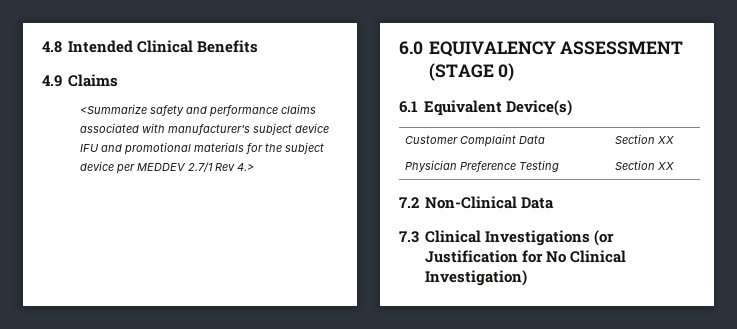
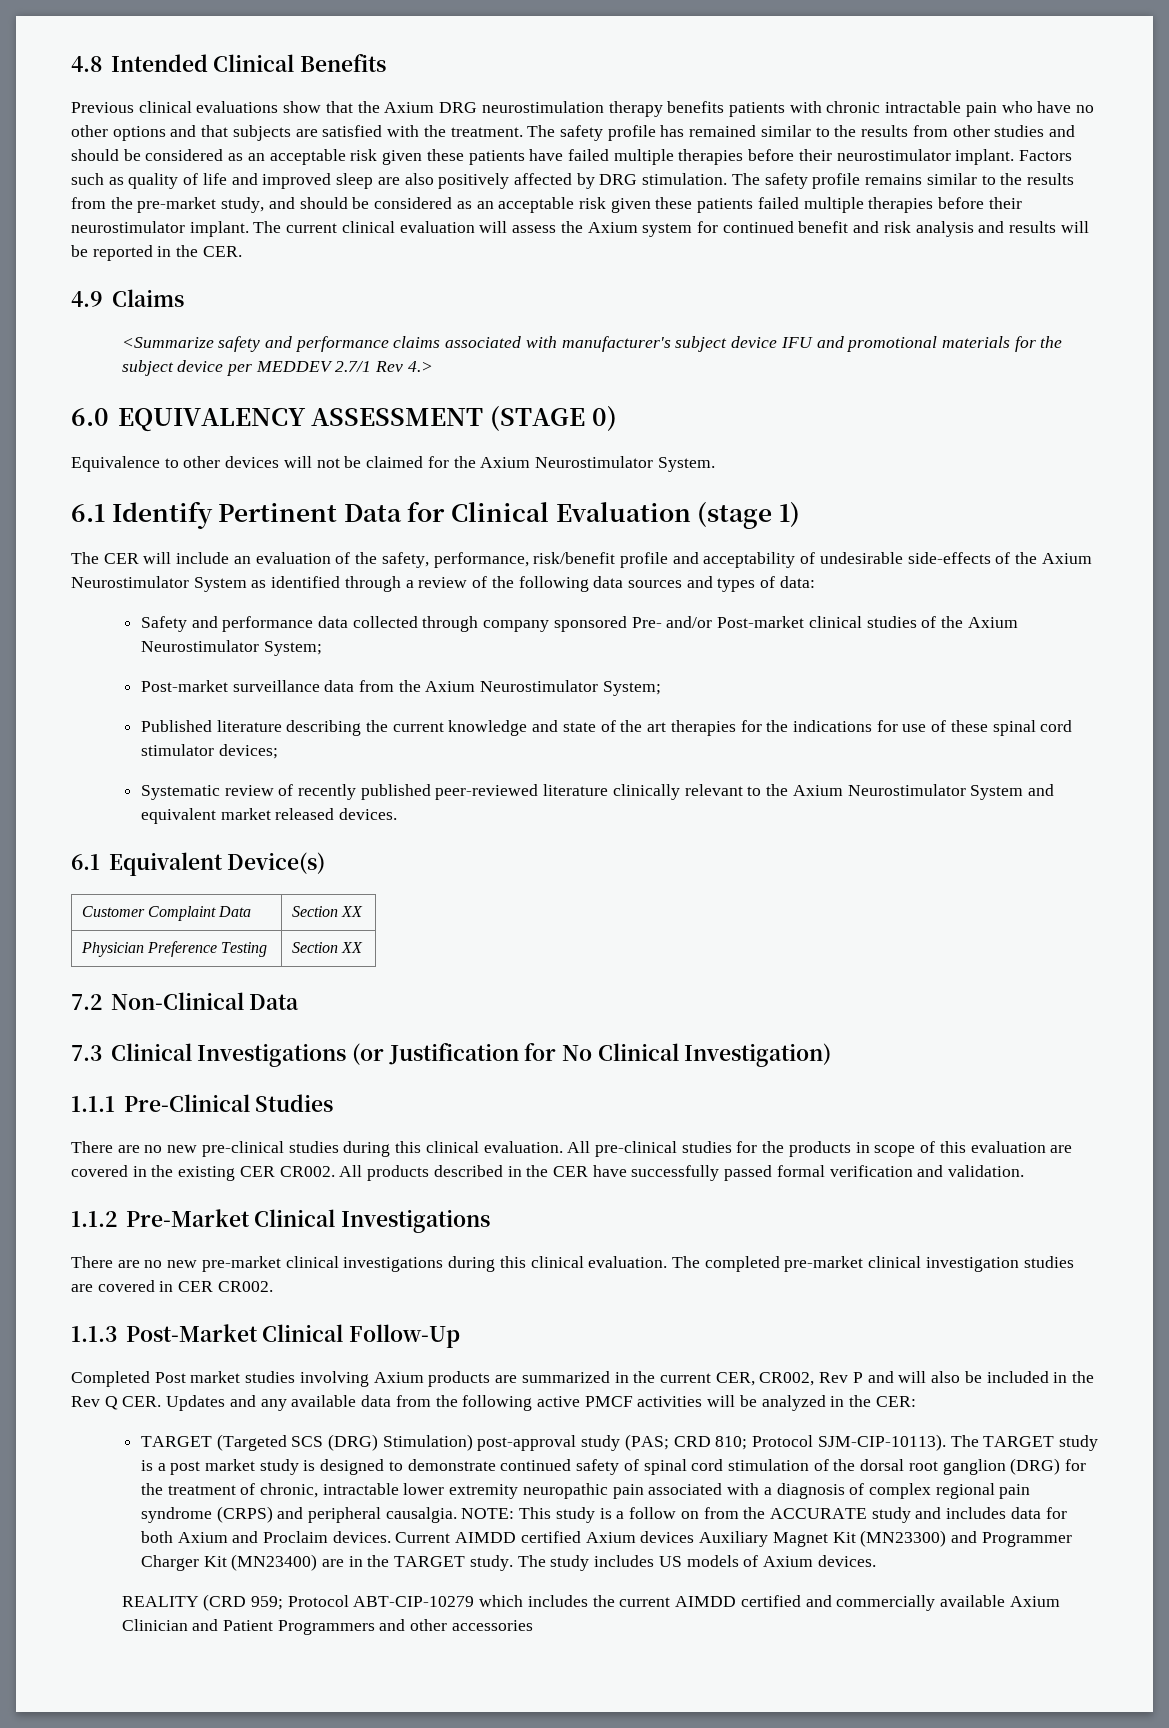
(258, 46) none -> [71,101,1095,117] [71,125,1075,141] [71,149,1073,165] [71,173,1074,189] [71,197,1022,213] [71,221,1089,237] [71,245,242,261] // Previous clinical evaluations show that the Axium DRG neurostimulation therapy benefits patients with chronic intractable pain who have no other options and that subjects are satisfied with the treatment. The safety profile has remained similar to the results from other studies and should be considered as an acceptable risk given these patients have failed multiple therapies before their neurostimulator implant. Factors such as quality of life and improved sleep are also positively affected by DRG stimulation. The safety profile remains similar to the results from the pre-market study, and should be considered as an acceptable risk given these patients failed multiple therapies before their neurostimulator implant. The current clinical evaluation will assess the Axium system for continued benefit and risk analysis and results will be reported in the CER.
(515, 72) none -> [71,456,715,472] [71,501,800,529] [71,552,1092,568] [71,576,815,592] [140,616,1018,632] [140,640,322,656] [140,680,661,696] [140,720,1073,736] [140,744,278,759] [140,784,1054,800] [140,808,397,824] // Equivalence to other devices will not be claimed for the Axium Neurostimulator System. // 6.1 Identify Pertinent Data for Clinical Evaluation (stage 1) // The CER will include an evaluation of the safety, performance, risk/benefit profile and acceptability of undesirable side-effects of the Axium Neurostimulator System as identified through a review of the following data sources and types of data: // Safety and performance data collected through company sponsored Pre- and/or Post-market clinical studies of the Axium Neurostimulator System; // Post-market surveillance data from the Axium Neurostimulator System; // Published literature describing the current knowledge and state of the art therapies for the indications for use of these spinal cord stimulator devices; // Systematic review of recently published peer-reviewed literature clinically relevant to the Axium Neurostimulator System and equivalent market released devices.
(527, 278) none -> [71,1094,334,1112] [71,1141,1073,1157] [71,1165,1025,1181] [71,1209,491,1233] [71,1256,1074,1272] [71,1280,273,1292] [71,1324,461,1348] [71,1371,1094,1387] [71,1395,916,1411] [140,1434,1098,1451] [140,1458,1087,1475] [140,1483,1031,1499] [140,1506,1067,1523] [140,1530,1072,1547] [140,1554,876,1571] [121,1594,1060,1611] [121,1619,533,1635] // 1.1.1 Pre-Clinical Studies // There are no new pre-clinical studies during this clinical evaluation. All pre-clinical studies for the products in scope of this evaluation are covered in the existing CER CR002. All products described in the CER have successfully passed formal verification and validation. // 1.1.2 Pre-Market Clinical Investigations // There are no new pre-market clinical investigations during this clinical evaluation. The completed pre-market clinical investigation studies are covered in CER CR002. // 1.1.3 Post-Market Clinical Follow-Up // Completed Post market studies involving Axium products are summarized in the current CER, CR002, Rev P and will also be included in the Rev Q CER. Updates and any available data from the following active PMCF activities will be analyzed in the CER: // TARGET (Targeted SCS (DRG) Stimulation) post-approval study (PAS; CRD 810; Protocol SJM-CIP-10113). The TARGET study is a post market study is designed to demonstrate continued safety of spinal cord stimulation of the dorsal root ganglion (DRG) for the treatment of chronic, intractable lower extremity neuropathic pain associated with a diagnosis of complex regional pain syndrome (CRPS) and peripheral causalgia. NOTE: This study is a follow on from the ACCURATE study and includes data for both Axium and Proclaim devices. Current AIMDD certified Axium devices Auxiliary Magnet Kit (MN23300) and Programmer Charger Kit (MN23400) are in the TARGET study. The study includes US models of Axium devices. // REALITY (CRD 959; Protocol ABT-CIP-10279 which includes the current AIMDD certified and commercially available Axium Clinician and Patient Programmers and other accessories

